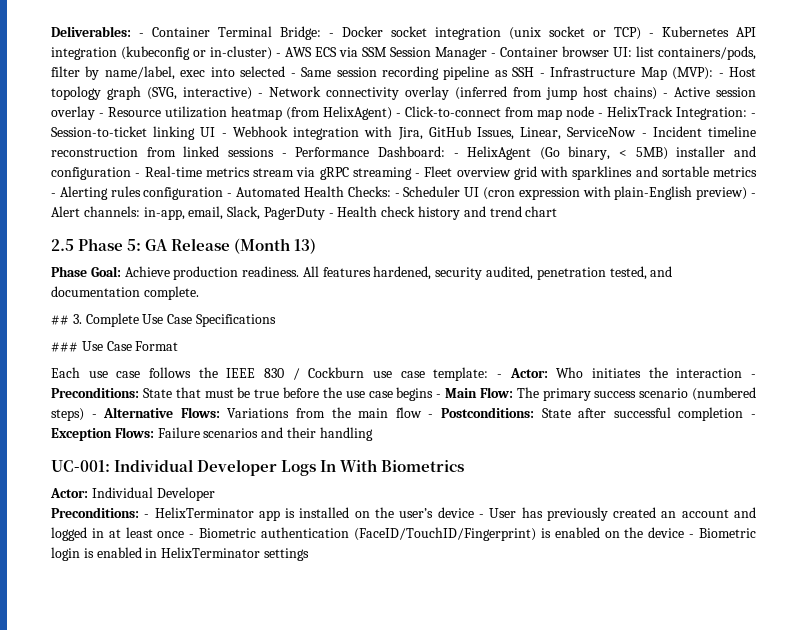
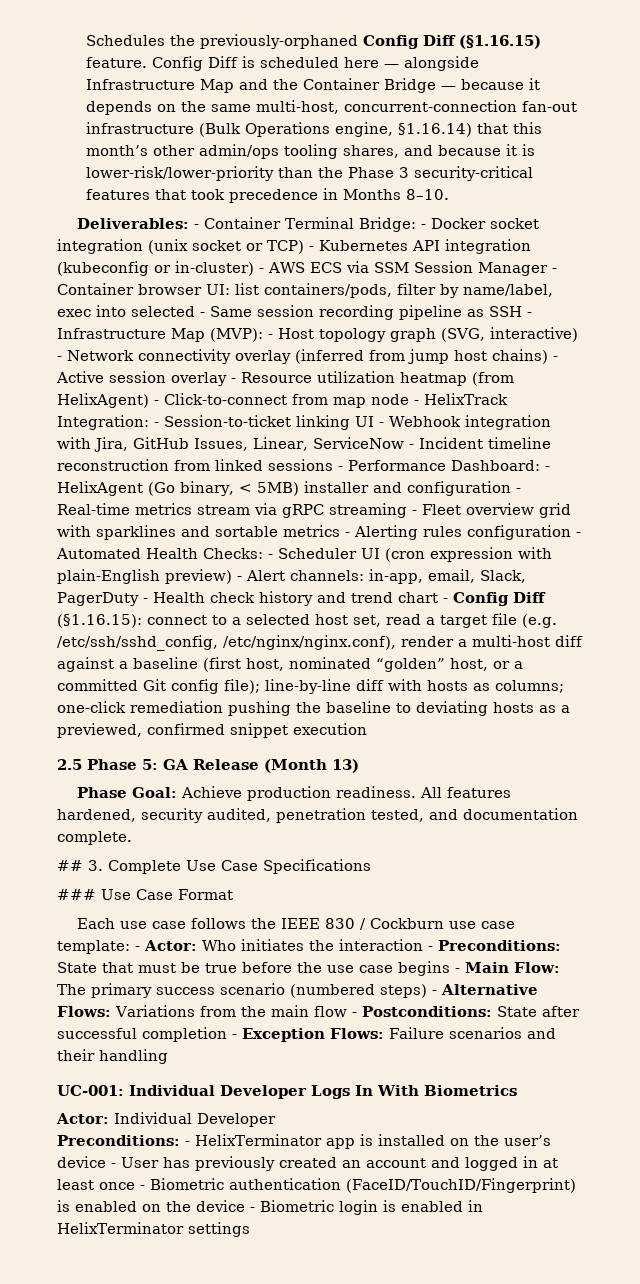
(51, 31) none -> [85,34,541,49] [85,56,479,71] [85,78,540,93] [85,100,577,115] [85,122,542,137] [85,144,535,159] [85,166,533,181] [85,188,449,203] Schedules the previously-orphaned Config Diff (§1.16.15) feature. Config Diff is scheduled here — alongside Infrastructure Map and the Container Bridge — because it depends on the same multi-host, concurrent-connection fan-out infrastructure (Bulk Operations engine, §1.16.14) that this month’s other admin/ops tooling shares, and because it is lower-risk/lower-priority than the Phase 3 security-critical features that took precedence in Months 8–10. //
(558, 211) none -> [443,592,546,606] [57,613,557,628] [57,635,583,651] [57,657,523,672] [57,679,564,694] [57,701,570,716] [57,723,367,738] - Config Diff (§1.16.15): connect to a selected host set, read a target file (e.g. /etc/ssh/sshd_config, /etc/nginx/nginx.conf), render a multi-host diff against a baseline (first host, nominated “golden” host, or a committed Git config file); line-by-line diff with hosts as columns; one-click remediation pushing the baseline to deviating hosts as a previewed, confirmed snippet execution

